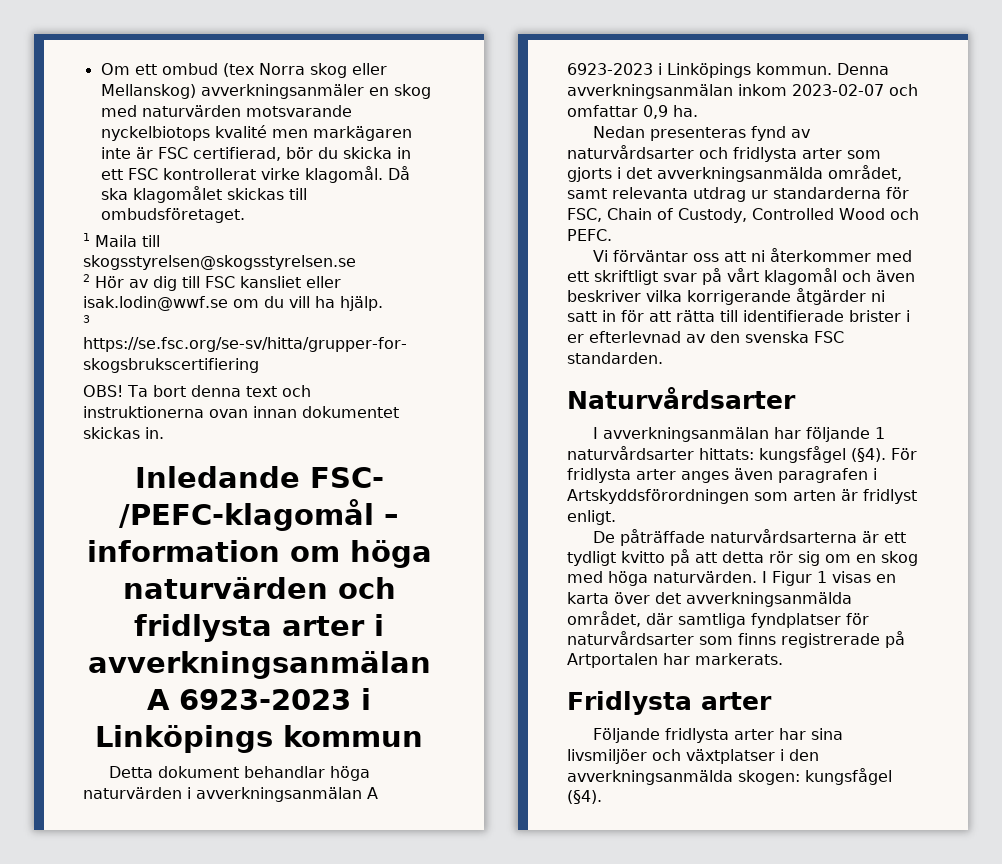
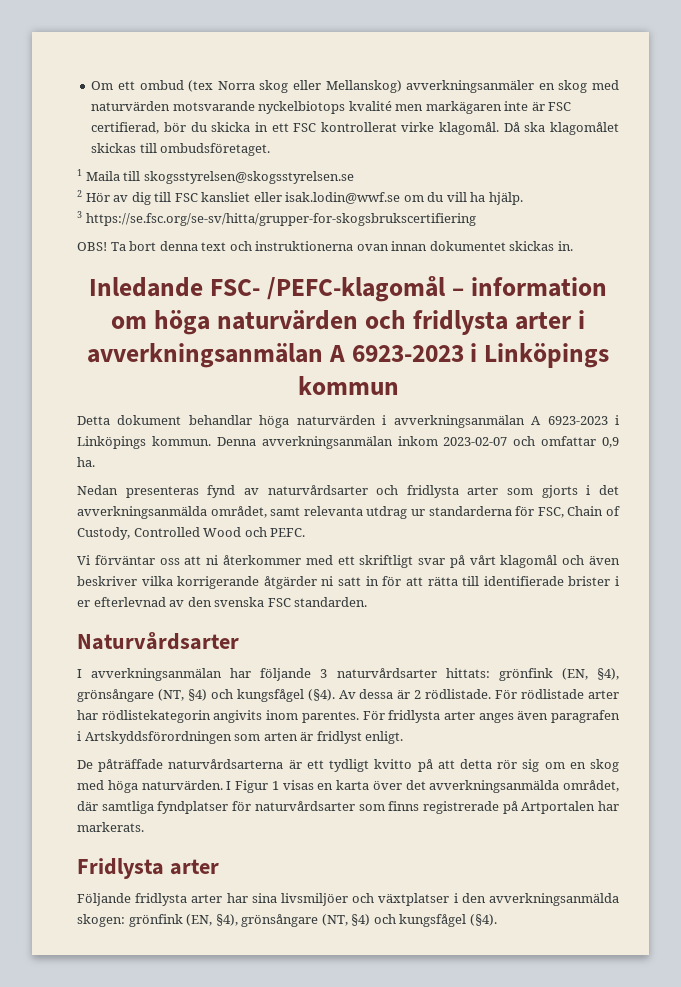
[874,427,885,439] 1 -> [320,669,328,678] 3
[759,446,886,463] kungsfågel (§4). -> [498,668,619,681] [77,689,619,702] [77,710,359,723] grönfink (EN, §4), grönsångare (NT, §4) och kungsfågel (§4). Av dessa är 2 rödlistade. För rödlistade arter har rödlistekategorin angivits inom parentes.
(800, 777) none -> [128,914,396,927] grönfink (EN, §4), grönsångare (NT, §4) och

